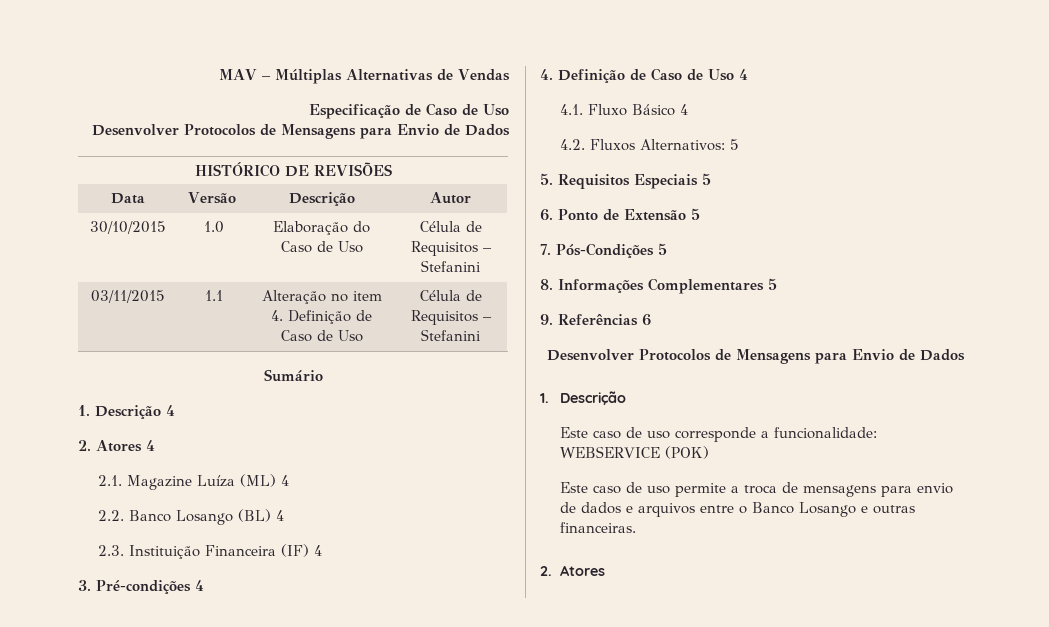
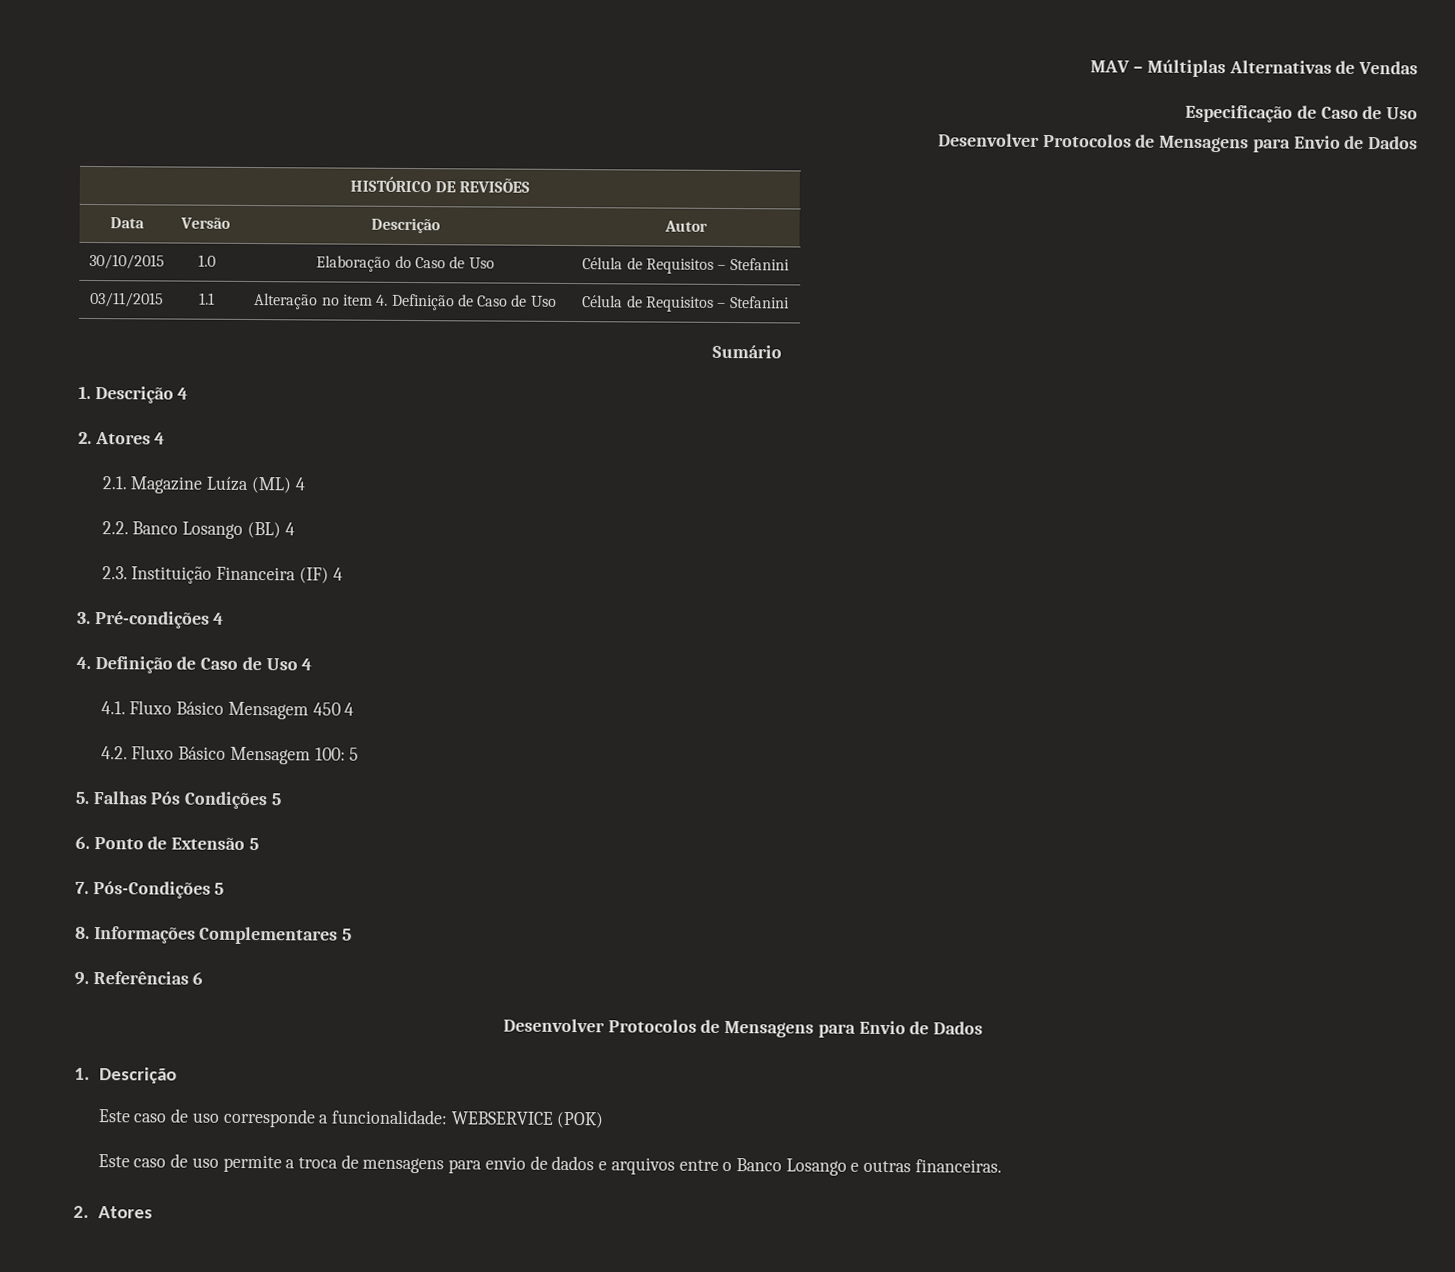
(675, 110) none -> [227,701,341,720] Mensagem 450
[589,139,725,151] Fluxos Alternativos: -> [131,745,346,765] Fluxo Básico Mensagem 100:
[558,174,698,189] Requisitos Especiais -> [92,791,269,810] Falhas Pós Condições

